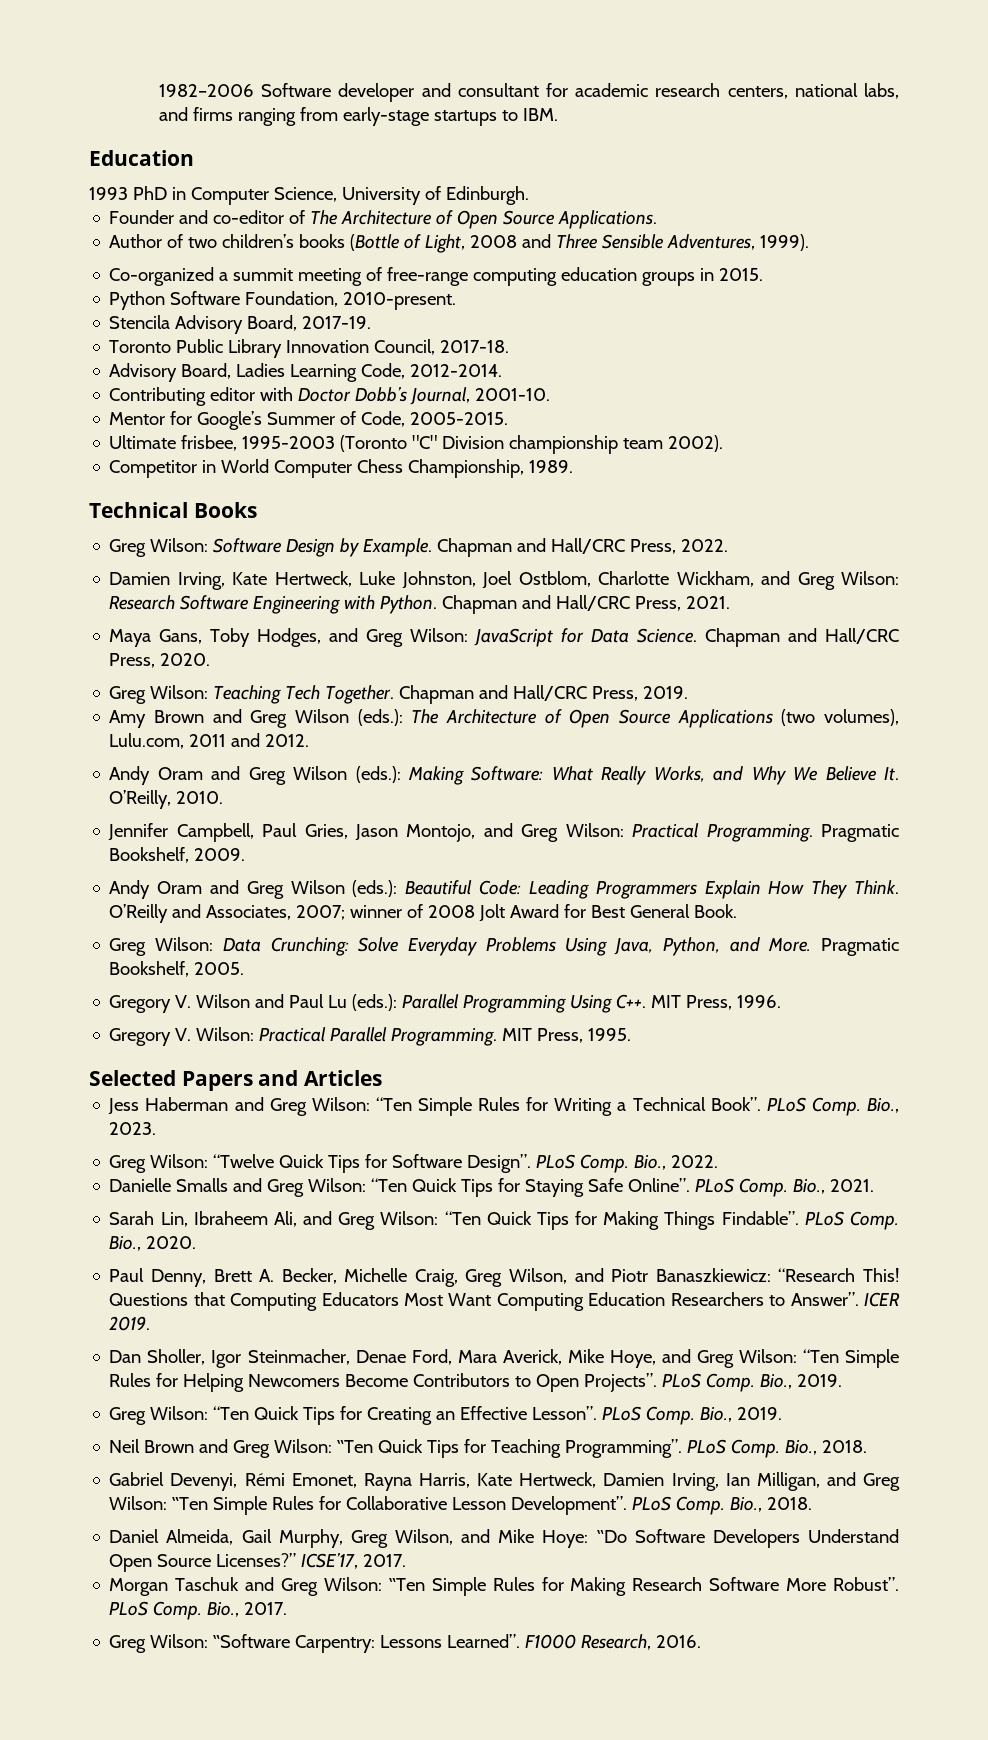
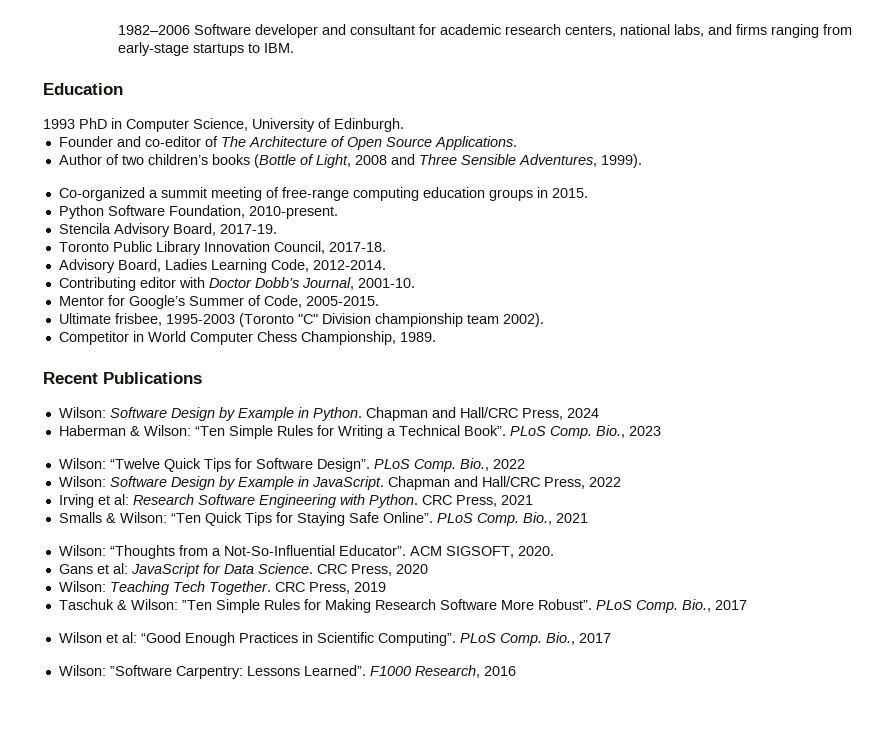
[89,502,257,518] [109,538,729,557] [109,571,899,590] [109,595,376,614] Technical Books // Greg Wilson: Software Design by Example. Chapman and Hall/CRC Press, 2022. // Damien Irving, Kate Hertweck, Luke Johnston, Joel Ostblom, Charlotte Wickham, and Greg Wilson: Research Software Engineering with -> [43,372,202,384] [58,407,309,421] Recent Publications // Wilson: Software Design by Example in
[686,596,731,609] [109,628,899,647] [109,653,211,668] [109,685,689,704] [109,709,899,728] [109,733,310,749] [109,766,900,785] [109,790,224,809] [108,823,899,842] [109,847,246,863] [109,880,900,899] [109,904,738,923] [109,937,899,956] [109,961,245,977] [109,994,782,1013] [109,1027,632,1046] [89,1070,383,1091] [108,1097,307,1116] 2021. // Maya Gans, Toby Hodges, and Greg Wilson: JavaScript for Data Science. Chapman and Hall/CRC Press, 2020. // Greg Wilson: Teaching Tech Together. Chapman and Hall/CRC Press, 2019. // Amy Brown and Greg Wilson (eds.): The Architecture of Open Source Applications (two volumes), Lulu.com, 2011 and 2012. // Andy Oram and Greg Wilson (eds.): Making Software: What Really Works, and Why We Believe It. O’Reilly, 2010. // Jennifer Campbell, Paul Gries, Jason Montojo, and Greg Wilson: Practical Programming. Pragmatic Bookshelf, 2009. // Andy Oram and Greg Wilson (eds.): Beautiful Code: Leading Programmers Explain How They Think. O’Reilly and Associates, 2007; winner of 2008 Jolt Award for Best General Book. // Greg Wilson: Data Crunching: Solve Everyday Problems Using Java, Python, and More. Pragmatic Bookshelf, 2005. // Gregory V. Wilson and Paul Lu (eds.): Parallel Programming Using C++. MIT Press, 1996. // Gregory V. Wilson: Practical Parallel Programming. MIT Press, 1995. // Selected Papers and Articles // Jess Haberman and Greg -> [566,408,599,418] [58,425,140,436] 2024 // Haberman &
[109,1122,157,1135] [109,1155,147,1173] 2023. // Greg -> [628,426,661,436] 2023 //
[671,1155,719,1168] [109,1178,305,1197] 2022. // Danielle Smalls and Greg -> [492,459,525,469] [58,476,621,490] [58,494,533,508] [58,512,116,523] 2022 // Wilson: Software Design by Example in JavaScript. Chapman and Hall/CRC Press, 2022 // Irving et al: Research Software Engineering with Python. CRC Press, 2021 // Smalls &
[830,1179,875,1192] [109,1211,899,1230] [109,1236,197,1251] [109,1268,899,1287] [109,1292,900,1311] [109,1316,151,1331] [109,1349,899,1368] [109,1373,843,1392] [109,1406,783,1425] [109,1439,868,1458] [109,1472,900,1491] [109,1496,813,1515] [109,1529,899,1548] [109,1553,407,1572] [109,1577,319,1596] 2021. // Sarah Lin, Ibraheem Ali, and Greg Wilson: “Ten Quick Tips for Making Things Findable”. PLoS Comp. Bio., 2020. // Paul Denny, Brett A. Becker, Michelle Craig, Greg Wilson, and Piotr Banaszkiewicz: “Research This! Questions that Computing Educators Most Want Computing Education Researchers to Answer”. ICER 2019. // Dan Sholler, Igor Steinmacher, Denae Ford, Mara Averick, Mike Hoye, and Greg Wilson: “Ten Simple Rules for Helping Newcomers Become Contributors to Open Projects”. PLoS Comp. Bio., 2019. // Greg Wilson: “Ten Quick Tips for Creating an Effective Lesson”. PLoS Comp. Bio., 2019. // Neil Brown and Greg Wilson: ‟Ten Quick Tips for Teaching Programming”. PLoS Comp. Bio., 2018. // Gabriel Devenyi, Rémi Emonet, Rayna Harris, Kate Hertweck, Damien Irving, Ian Milligan, and Greg Wilson: ‟Ten Simple Rules for Collaborative Lesson Development”. PLoS Comp. Bio., 2018. // Daniel Almeida, Gail Murphy, Greg Wilson, and Mike Hoye: ‟Do Software Developers Understand Open Source Licenses?” ICSE’17, 2017. // Morgan Taschuk and Greg -> [555,513,588,523] [58,545,554,559] [58,563,428,577] [58,581,386,595] [58,599,127,610] 2021 // Wilson: “Thoughts from a Not-So-Influential Educator”. ACM SIGSOFT, 2020. // Gans et al: JavaScript for Data Science. CRC Press, 2020 // Wilson: Teaching Tech Together. CRC Press, 2019 // Taschuk &
[244,1602,288,1615] [109,1635,147,1653] 2017. // Greg -> [714,600,747,610] [58,632,611,646] 2017 // Wilson et al: “Good Enough Practices in Scientific Computing”. PLoS Comp. Bio., 2017 //
[656,1635,702,1648] 2016. -> [483,666,516,676] 2016

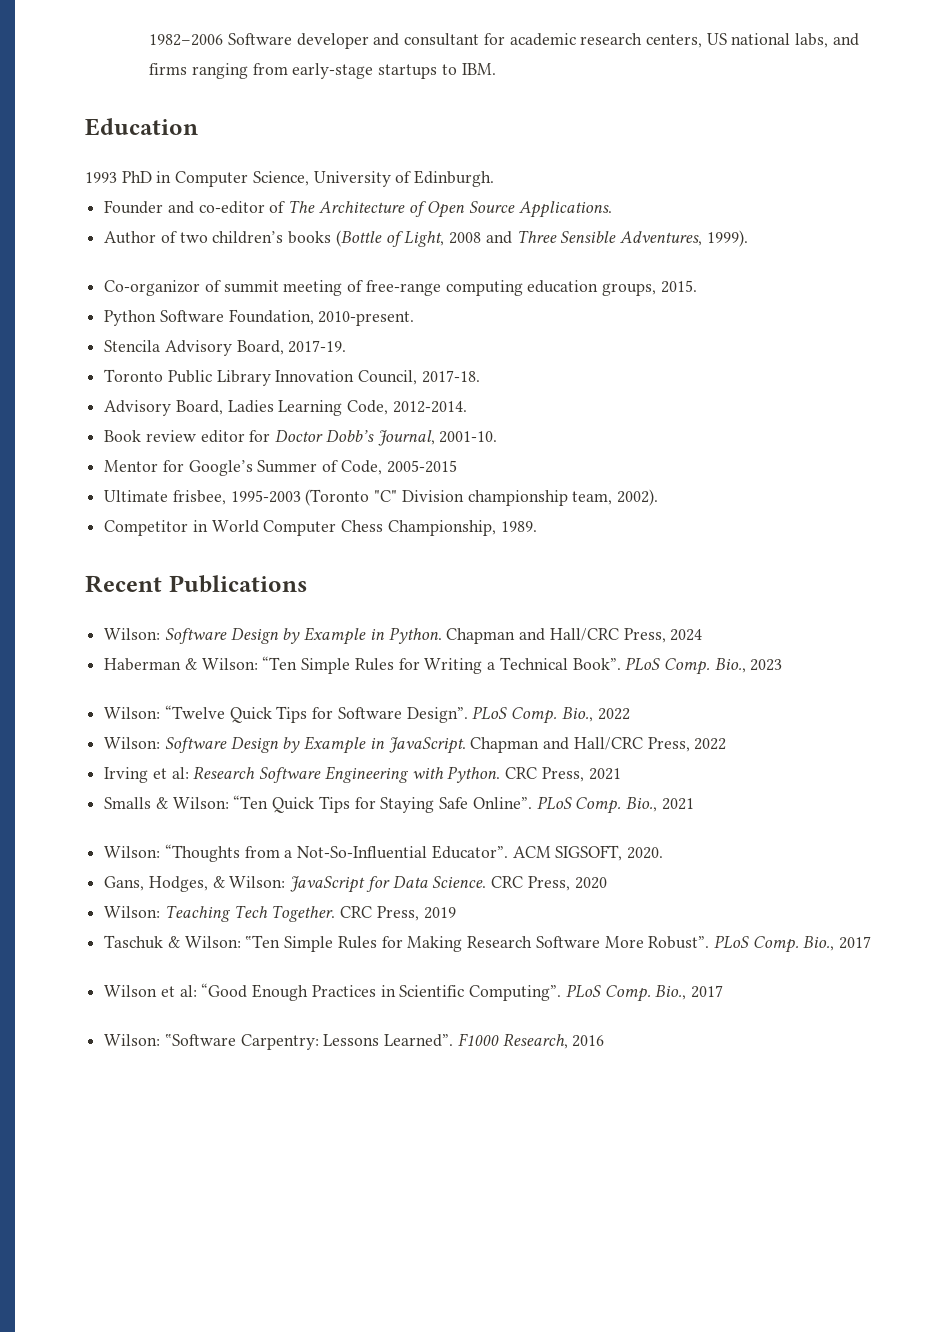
(617, 31) none -> [706,33,727,45] US
[58,187,158,201] Co-organized a -> [104,280,221,296] Co-organizor of
[488,187,548,201] groups in -> [602,283,657,296] groups,
[58,277,205,291] Contributing editor with -> [104,430,271,443] Book review editor for
[305,296,379,306] 2005-2015. -> [386,460,457,473] 2005-2015
[466,314,499,324] team -> [572,491,613,505] team,
[58,563,128,574] Gans et al: -> [104,876,286,892] Gans, Hodges, & Wilson:

